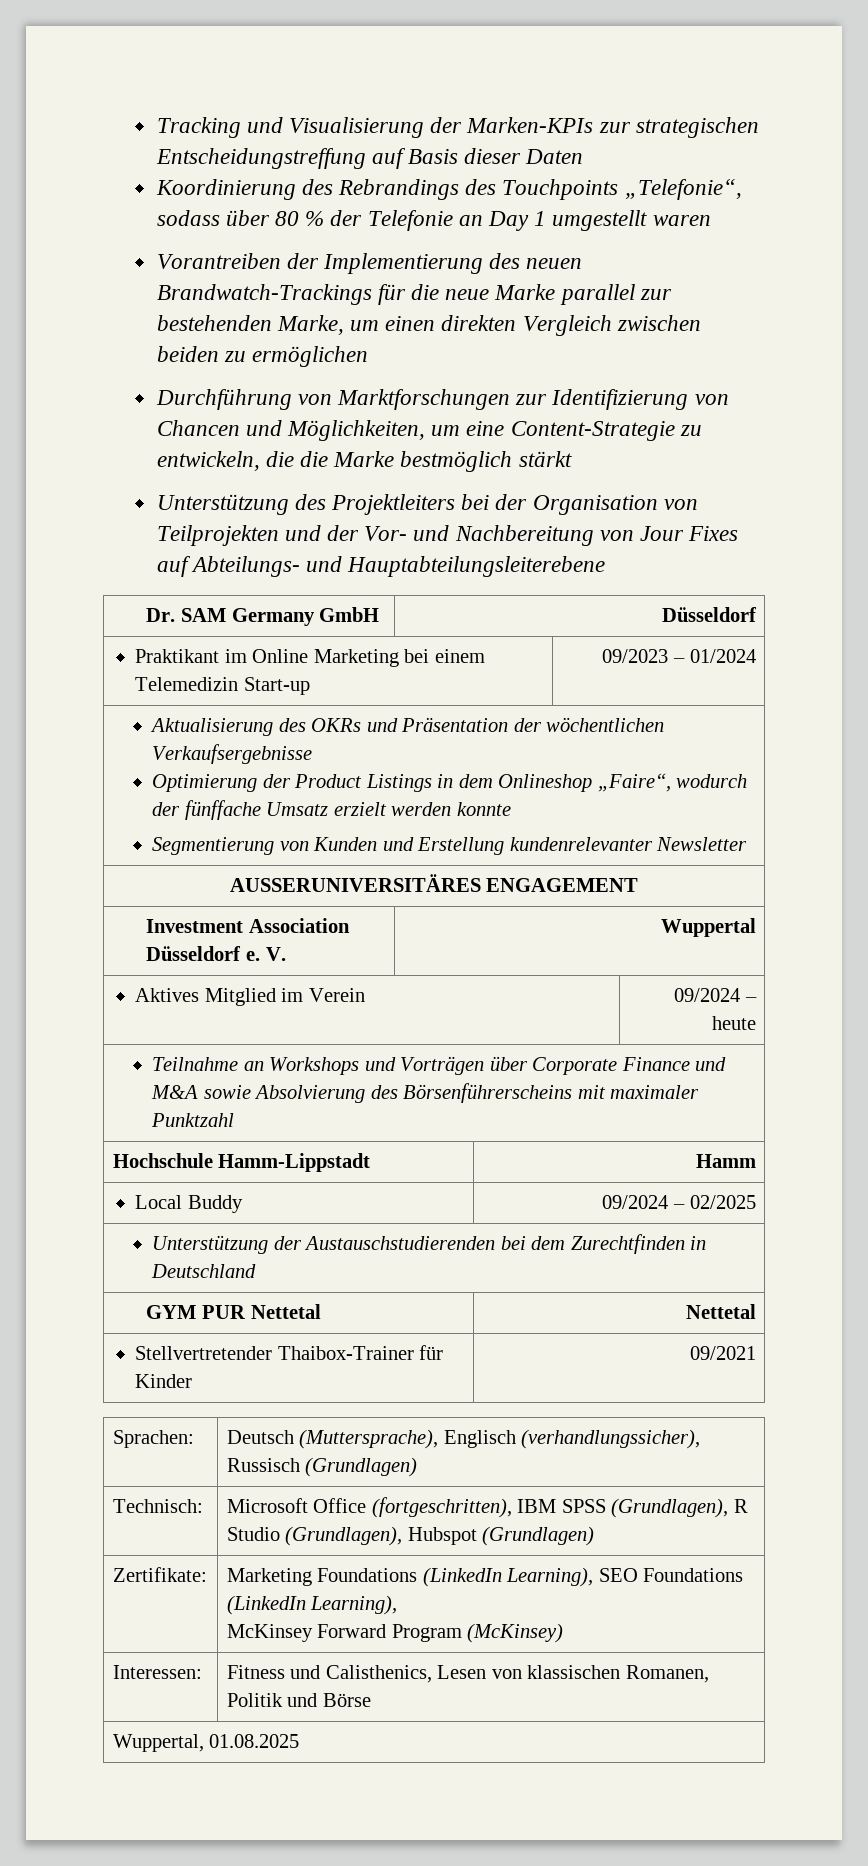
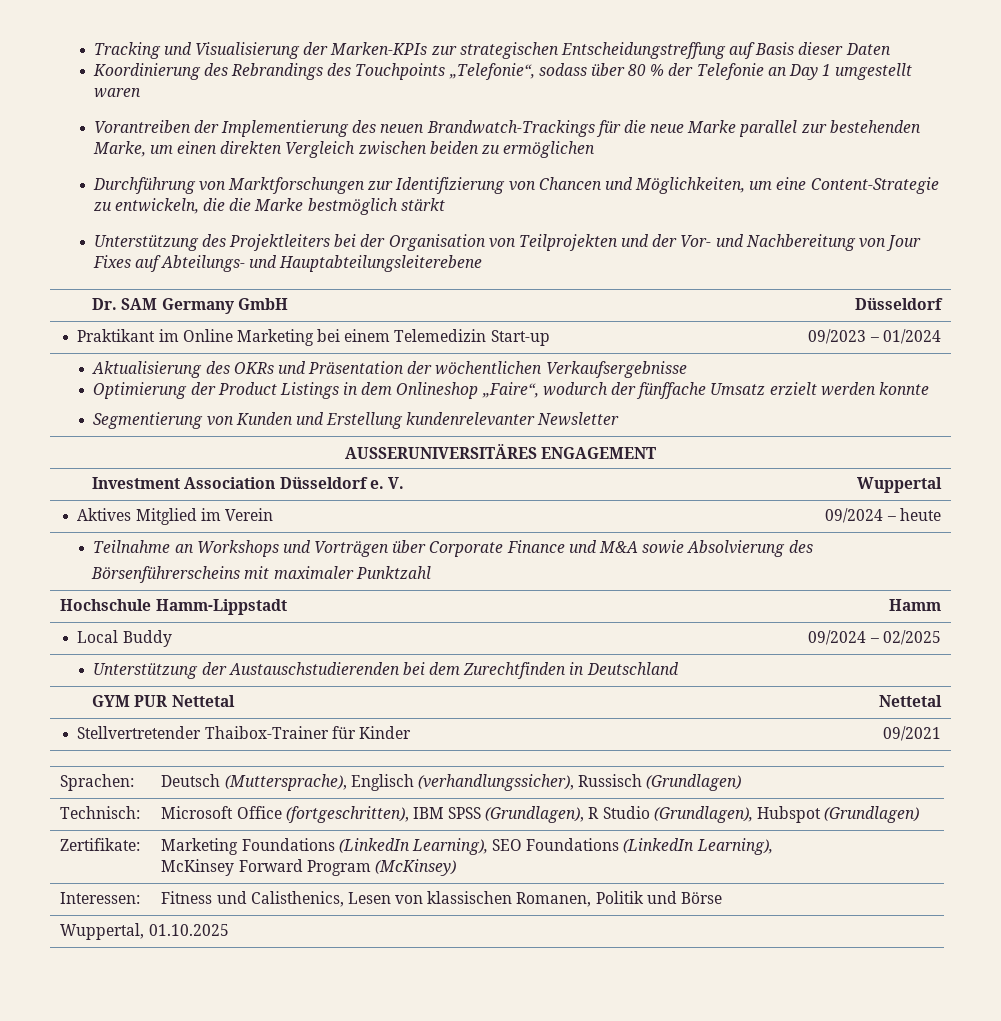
(398, 1092) none -> (813, 546) //
[209,1734,300,1748] 01.08.2025 -> [148,924,229,936] 01.10.2025

